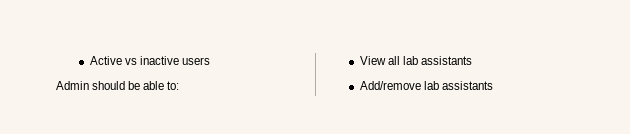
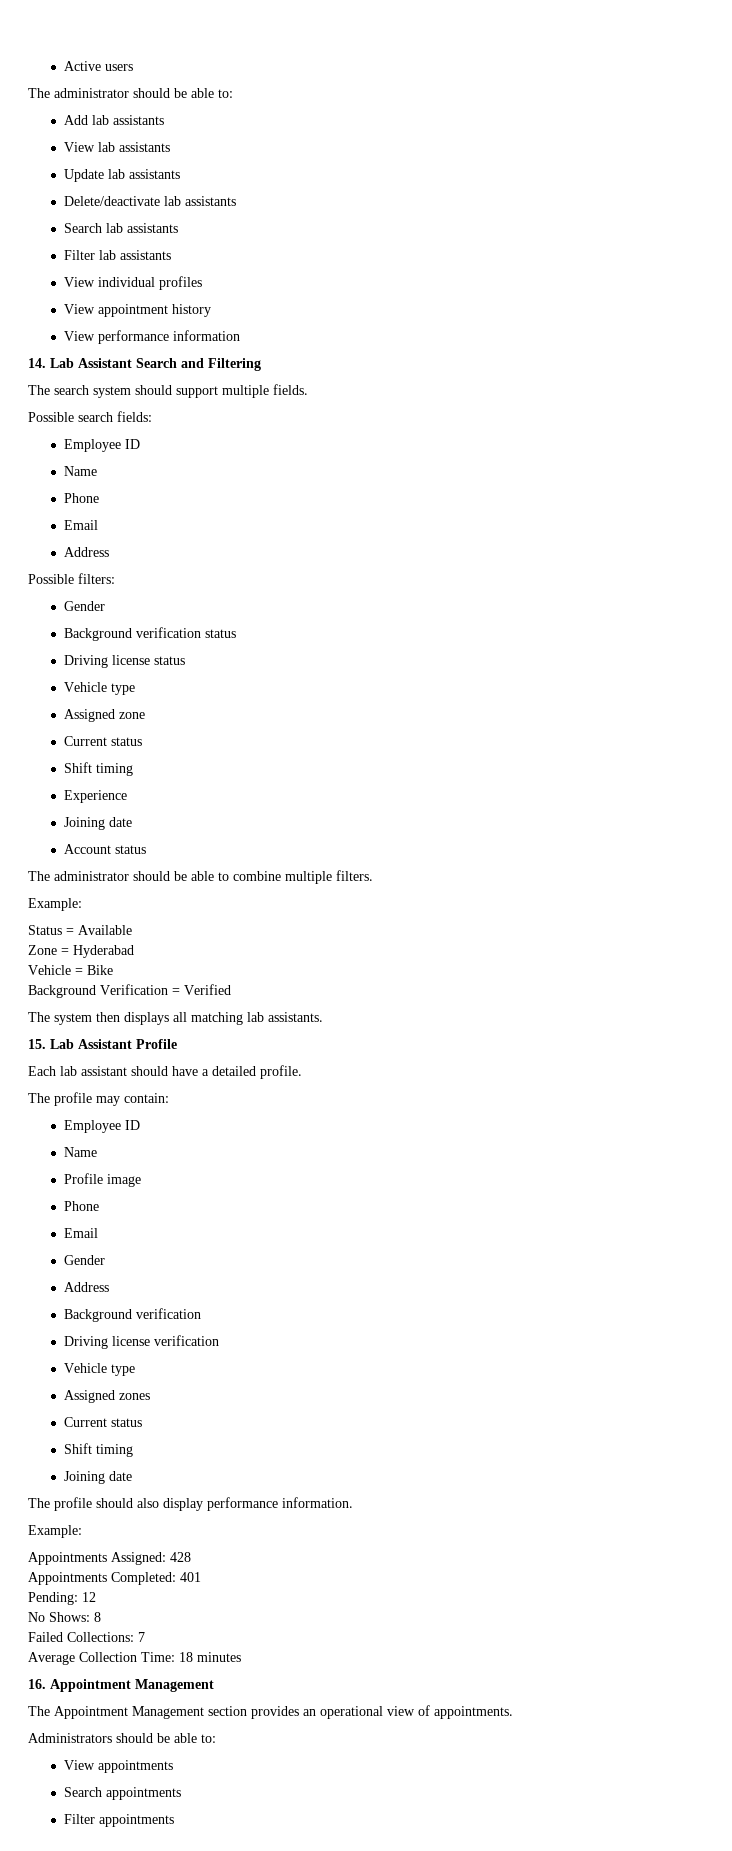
[124,56,179,65] vs inactive -> (101, 66) none
[56,81,89,90] Admin -> [28,88,233,98] [63,115,164,125] [63,142,170,152] [63,169,180,182] [63,196,236,206] [63,223,178,233] [63,250,171,260] [63,276,202,290] [63,304,211,317] [63,330,240,344] [28,358,261,371] [28,384,308,398] [28,411,152,422] [63,439,140,452] [63,466,97,476] [63,493,99,503] [63,520,98,530] [63,547,109,557] [28,573,115,584] [63,601,105,611] [63,627,236,641] [63,655,185,668] [63,682,135,695] [63,709,145,722] [63,736,142,746] [63,762,133,776] [63,790,127,803] [63,817,132,830] [63,844,146,854] [28,870,373,884] [28,898,82,911] [28,925,132,935] [28,945,134,958] [28,965,113,975] [28,984,231,998] [28,1012,323,1025] [28,1039,177,1049] [28,1065,302,1079] [28,1092,169,1106] [63,1120,140,1133] [63,1147,97,1157] [63,1173,141,1187] [63,1201,99,1211] [63,1228,98,1238] [63,1255,105,1265] [63,1282,109,1292] [63,1308,201,1322] [63,1335,219,1349] [63,1363,135,1376] [63,1390,150,1403] [63,1417,142,1427] [63,1443,133,1457] [63,1471,132,1484] [28,1497,353,1511] [28,1525,82,1538] [28,1552,191,1565] [28,1572,201,1585] [28,1592,96,1605] [28,1612,101,1622] [28,1632,145,1642] [28,1652,241,1665] [28,1679,214,1692] [28,1705,513,1719] [28,1733,112,1743] The administrator should be able to: // Add lab assistants // View lab assistants // Update lab assistants // Delete/deactivate lab assistants // Search lab assistants // Filter lab assistants // View individual profiles // View appointment history // View performance information // 14. Lab Assistant Search and Filtering // The search system should support multiple fields. // Possible search fields: // Employee ID // Name // Phone // Email // Address // Possible filters: // Gender // Background verification status // Driving license status // Vehicle type // Assigned zone // Current status // Shift timing // Experience // Joining date // Account status // The administrator should be able to combine multiple filters. // Example: // Status = Available // Zone = Hyderabad // Vehicle = Bike // Background Verification = Verified // The system then displays all matching lab assistants. // 15. Lab Assistant Profile // Each lab assistant should have a detailed profile. // The profile may contain: // Employee ID // Name // Profile image // Phone // Email // Gender // Address // Background verification // Driving license verification // Vehicle type // Assigned zones // Current status // Shift timing // Joining date // The profile should also display performance information. // Example: // Appointments Assigned: 428 // Appointments Completed: 401 // Pending: 12 // No Shows: 8 // Failed Collections: 7 // Average Collection Time: 18 minutes // 16. Appointment Management // The Appointment Management section provides an operational view of appointments. // Administrators
[387,56,472,65] [359,81,493,90] all lab assistants // Add/remove lab assistants -> [97,1760,173,1773] [63,1787,181,1800] [63,1814,174,1827] appointments // Search appointments // Filter appointments

